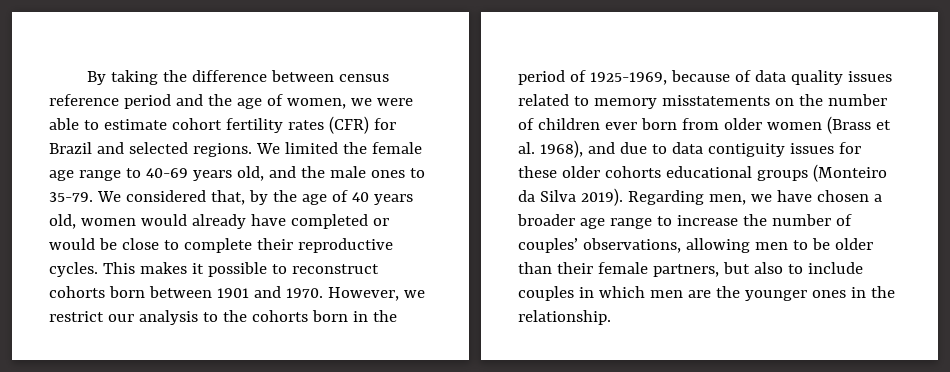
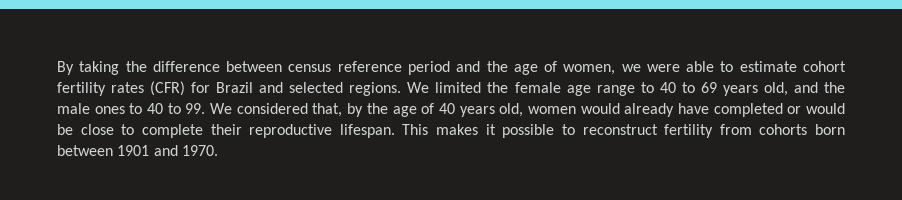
[145,168,188,178] 40-69 -> [659,82,717,93] 40 to 69
[49,192,93,202] 35-79. -> [147,103,206,114] 40 to 99.
[49,262,98,277] cycles. -> [339,124,395,138] lifespan.
(379, 269) none -> [664,124,752,138] fertility from
[327,287,425,301] [49,310,397,325] [518,70,892,85] [518,94,887,109] [518,116,891,134] [518,140,861,158] [518,164,887,182] [518,188,882,206] [517,214,852,229] [518,238,873,253] [518,262,863,277] [518,286,895,301] [518,310,611,325] However, we restrict our analysis to the cohorts born in the period of 1925-1969, because of data quality issues related to memory misstatements on the number of children ever born from older women (Brass et al. 1968), and due to data contiguity issues for these older cohorts educational groups (Monteiro da Silva 2019). Regarding men, we have chosen a broader age range to increase the number of couples’ observations, allowing men to be older than their female partners, but also to include couples in which men are the younger ones in the relationship. -> (218, 150) none

